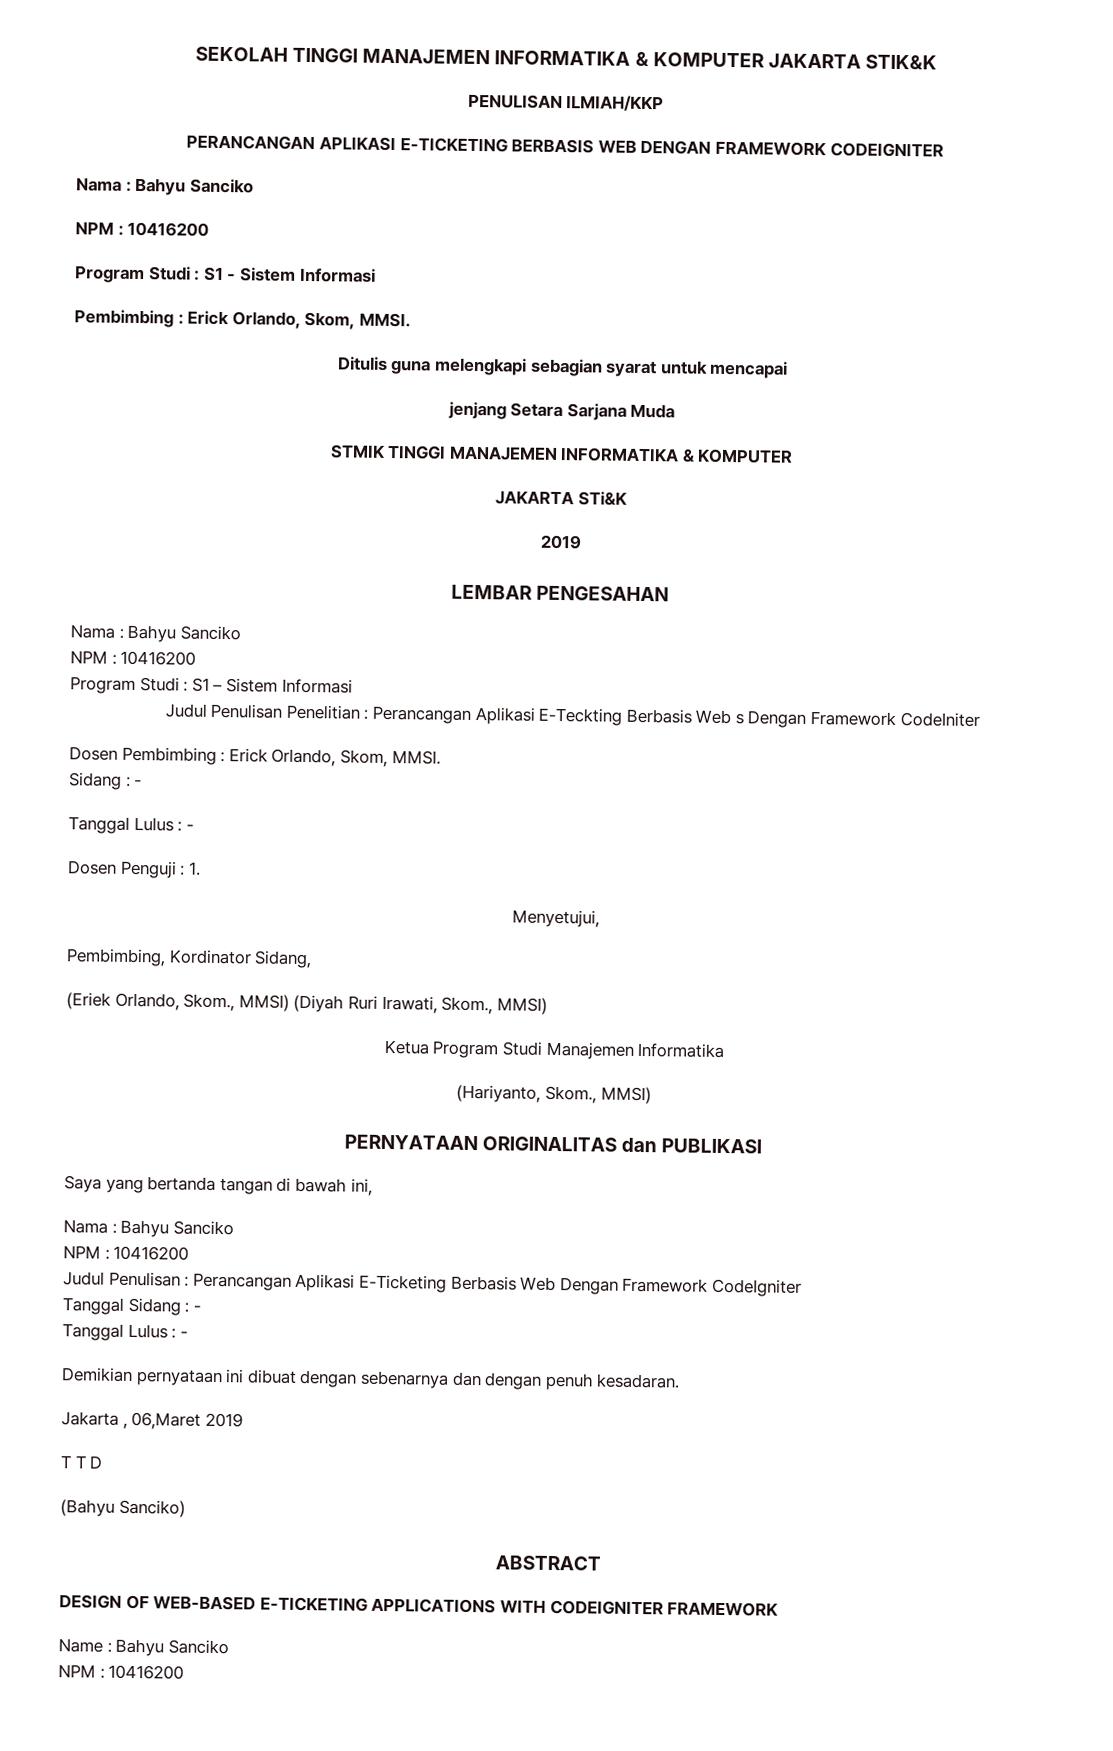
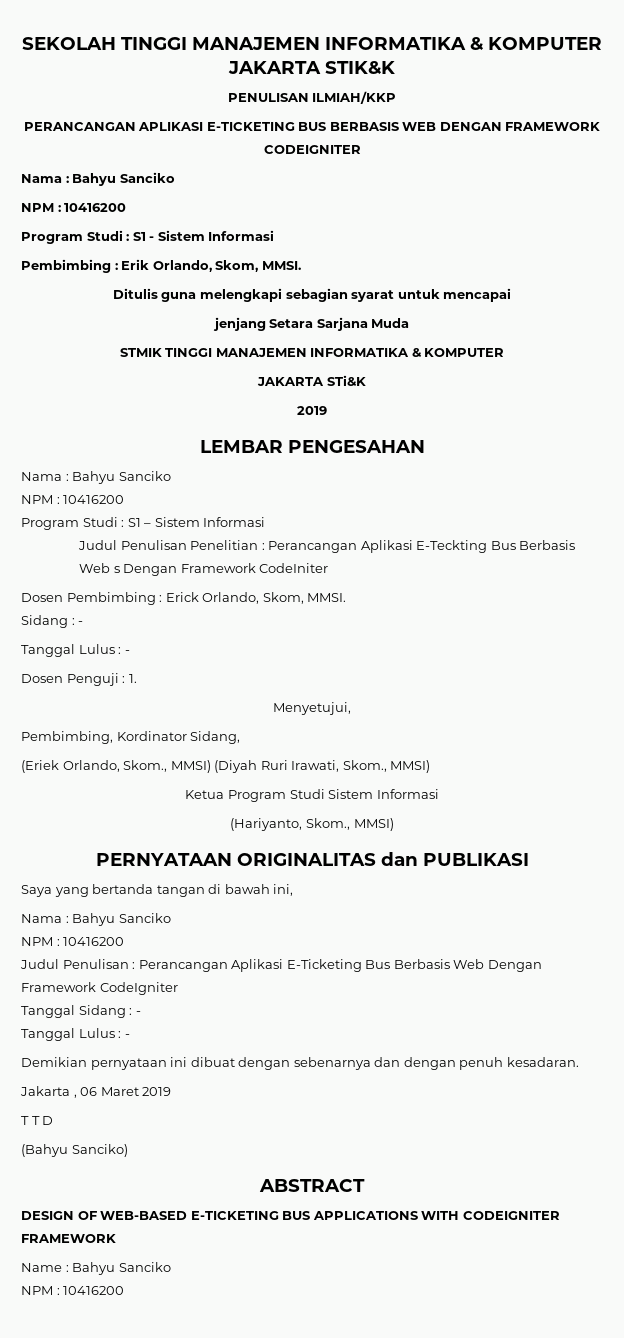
(508, 145) none -> [298,122,327,131] BUS
[187,310,230,326] Erick -> [121,259,150,270] Erik
(623, 716) none -> [490,541,516,550] Bus
[545,1041,726,1060] Manajemen Informatika -> [328,789,439,799] Sistem Informasi
(447, 1283) none -> [365,960,391,969] Bus
[131,1411,202,1430] 06,Maret -> [80,1087,139,1096] 06 Maret
(368, 1604) none -> [282,1211,311,1220] BUS

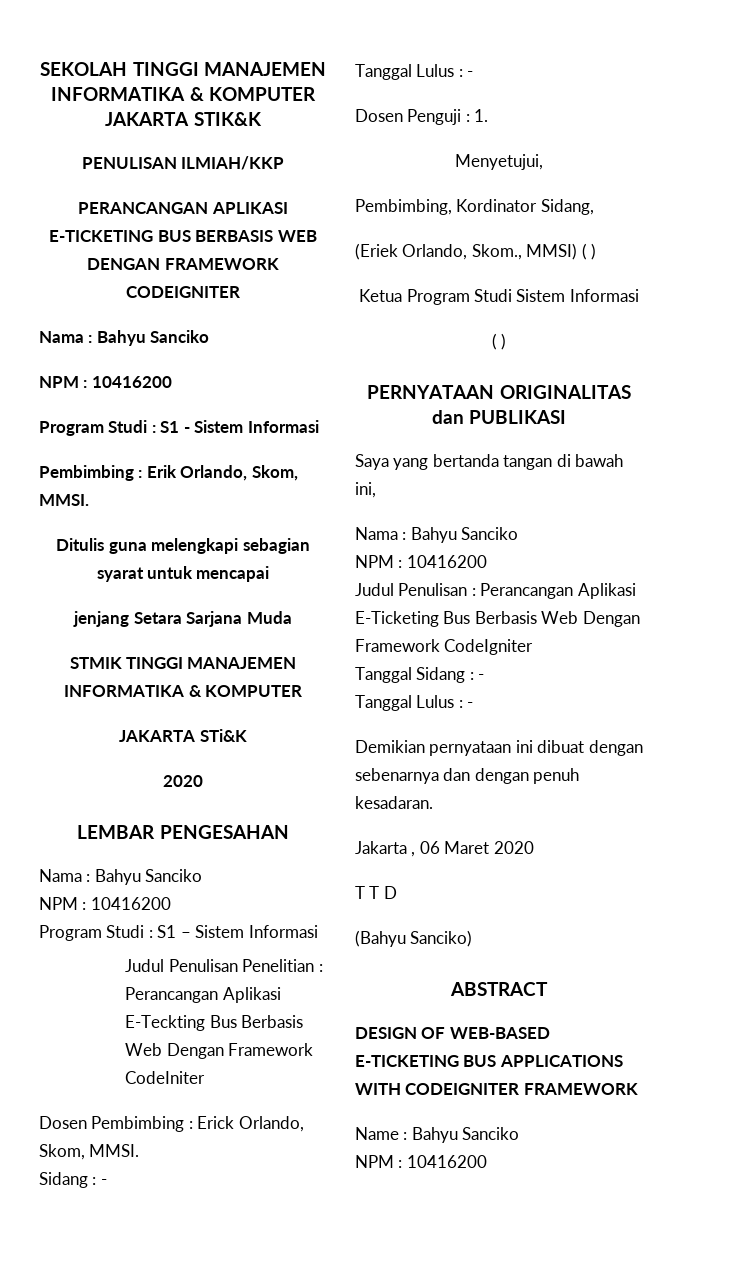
[297,406,327,415] 2019 -> [163,775,203,787] 2020
[113,566,120,573] s -> (163, 1049) none
[214,760,431,773] (Diyah Ruri Irawati, Skom., MMSI) -> [581,243,597,260] ( )
[230,818,394,831] (Hariyanto, Skom., MMSI) -> [491,333,507,350] ( )
[142,1087,172,1096] 2019 -> [493,841,534,854] 2020

